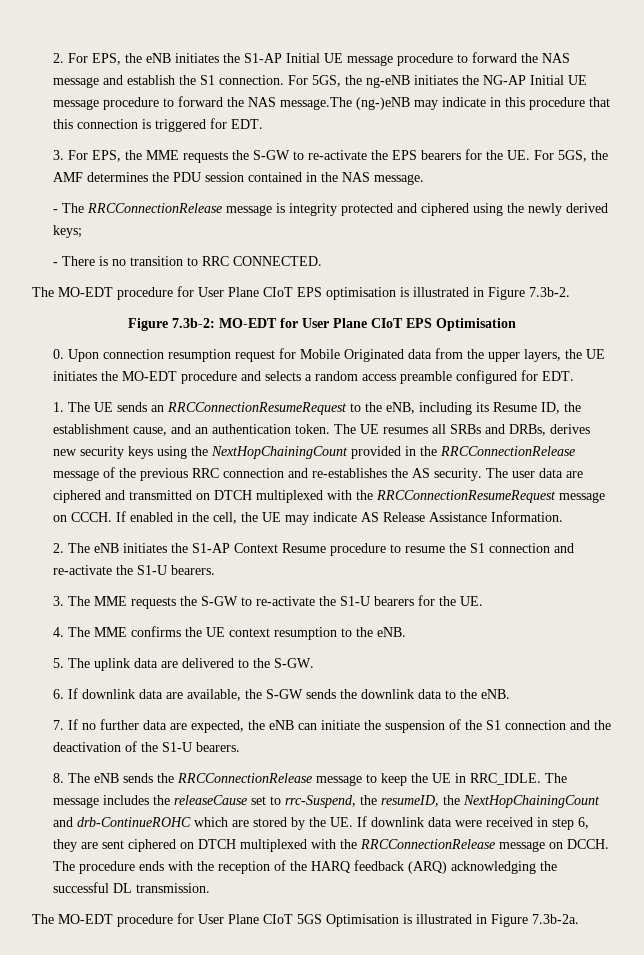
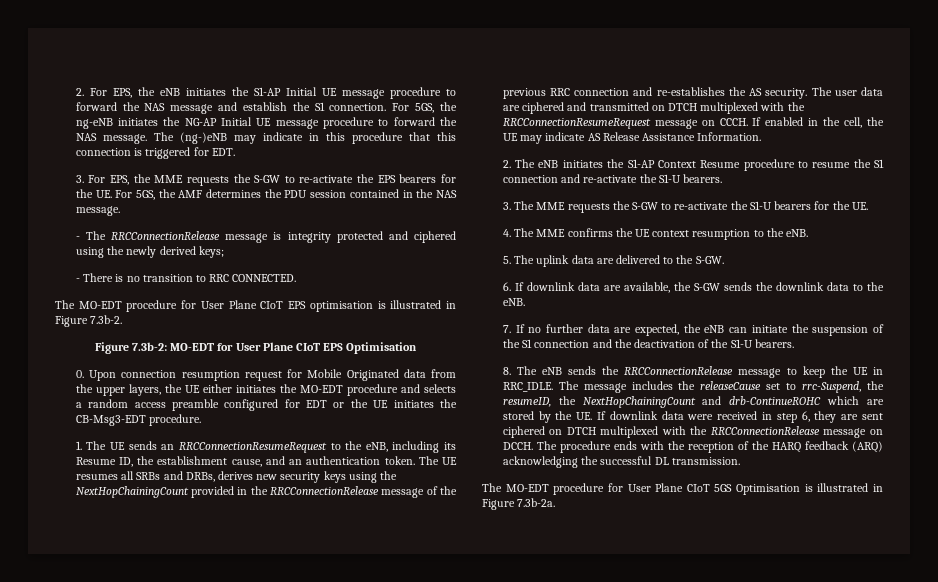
[279,97,352,110] message.The -> [102,132,174,144] message. The
(605, 354) none -> [202,384,232,393] either
[541,371,574,381] EDT. -> [306,399,457,408] [75,414,202,426] EDT or the UE initiates the CB-Msg3-EDT procedure.

